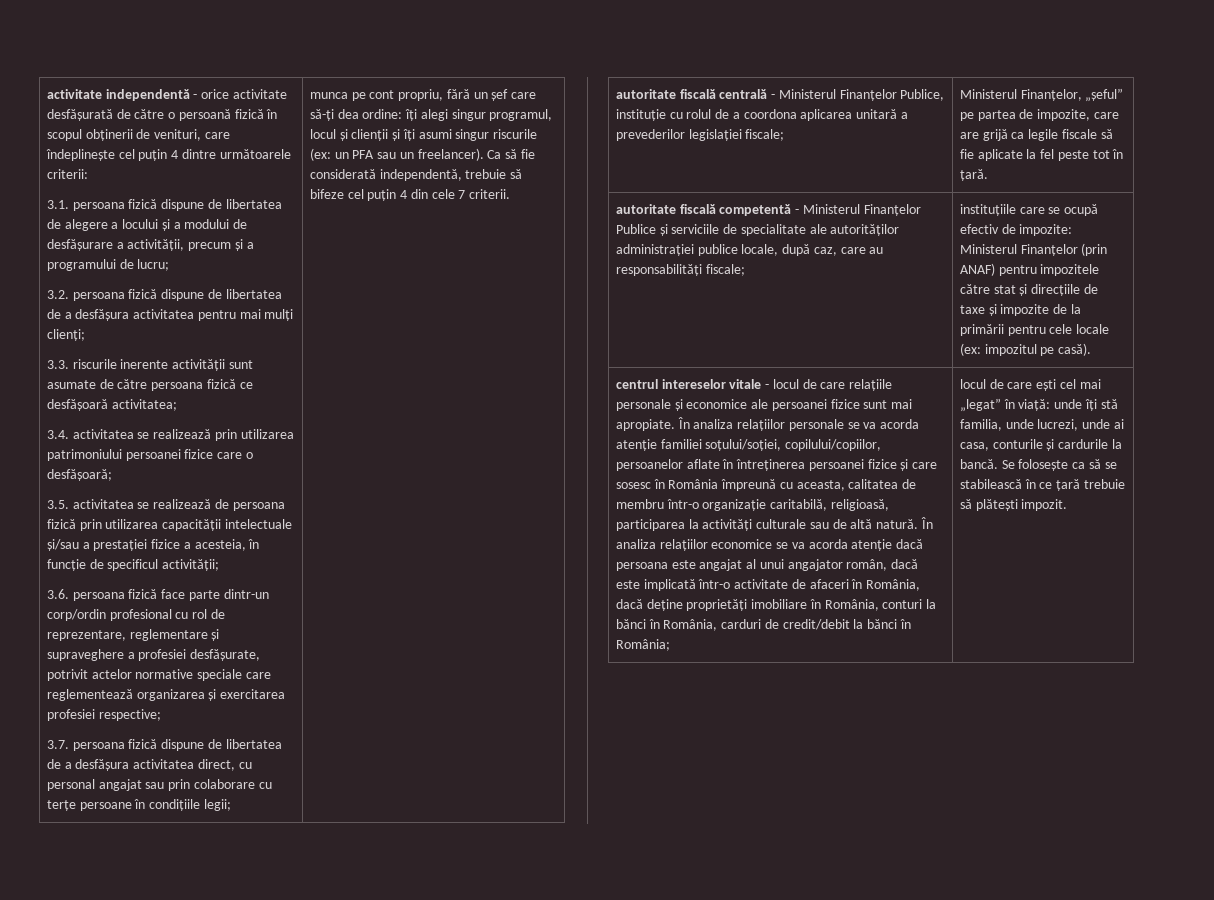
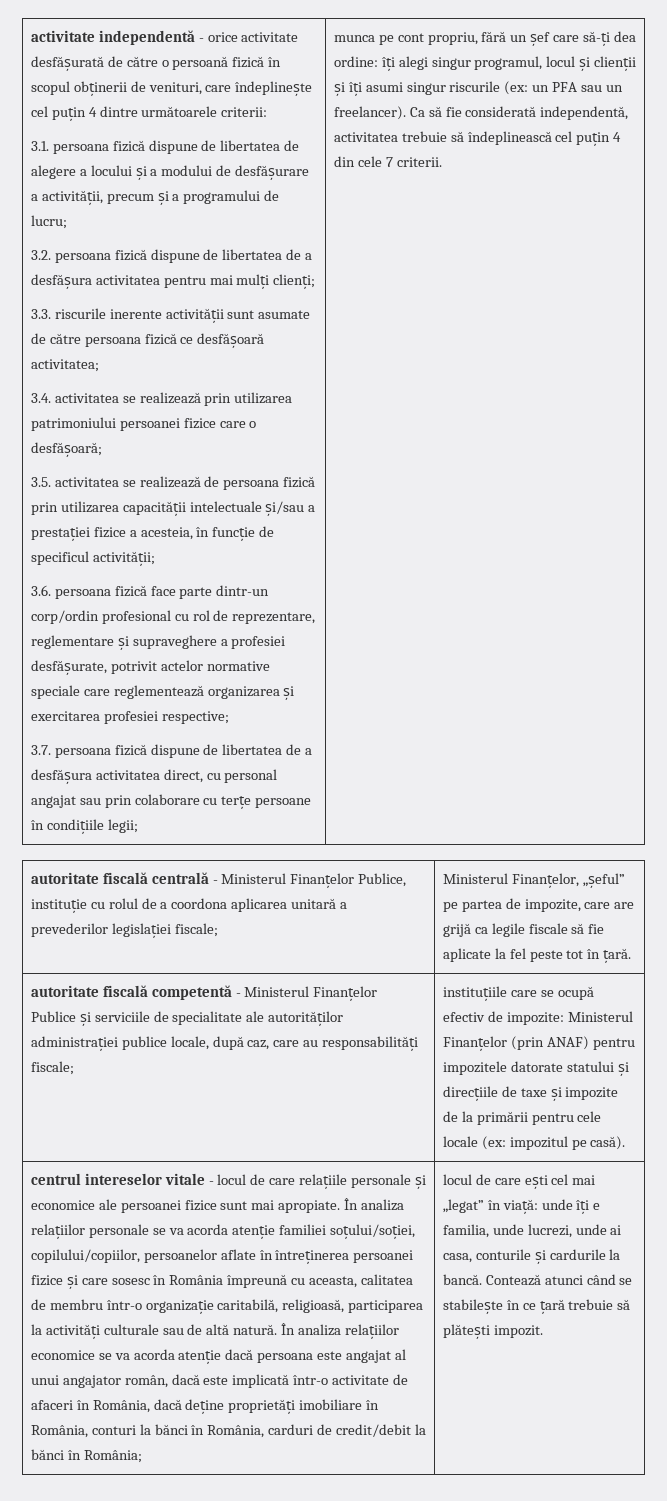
[465,169,523,179] [309,189,344,199] trebuie să bifeze -> [333,131,552,145] activitatea trebuie să îndeplinească
[959,284,1016,294] către stat -> [510,1061,614,1072] datorate statului
[1100,399,1118,409] stă -> [593,1203,601,1210] e
[1001,459,1117,471] [959,479,1022,489] Se folosește ca să se stabilească -> [485,1274,633,1286] [442,1299,503,1314] Contează atunci când se stabilește

